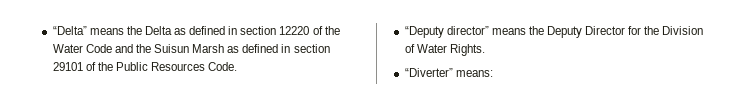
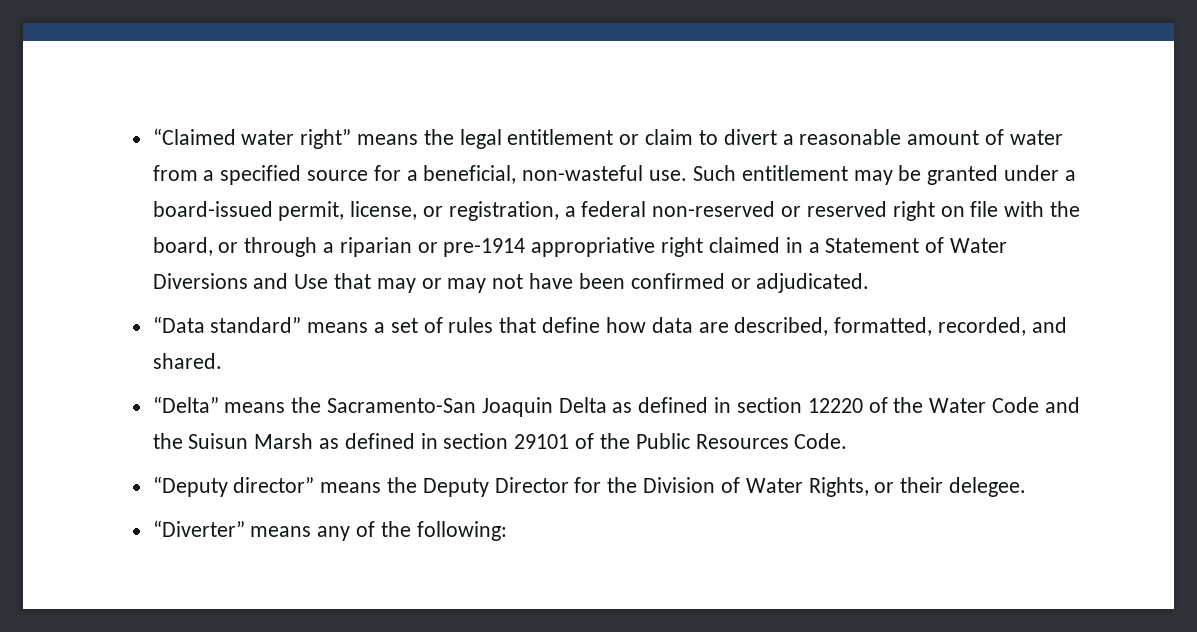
(52, 30) none -> [152,128,1063,149] [152,165,1076,185] [152,201,1080,221] [152,237,1007,257] [152,273,870,293] [152,316,1067,336] [152,353,222,369] “Claimed water right” means the legal entitlement or claim to divert a reasonable amount of water from a specified source for a beneficial, non-wasteful use. Such entitlement may be granted under a board-issued permit, license, or registration, a federal non-reserved or reserved right on file with the board, or through a riparian or pre-1914 appropriative right claimed in a Statement of Water Diversions and Use that may or may not have been confirmed or adjudicated. // “Data standard” means a set of rules that define how data are described, formatted, recorded, and shared. //
(142, 30) none -> [327,397,553,417] Sacramento-San Joaquin
[449,44,485,56] [404,68,493,77] Rights. // “Diverter” means: -> [808,477,1026,497] [152,520,507,541] Rights, or their delegee. // “Diverter” means any of the following:

